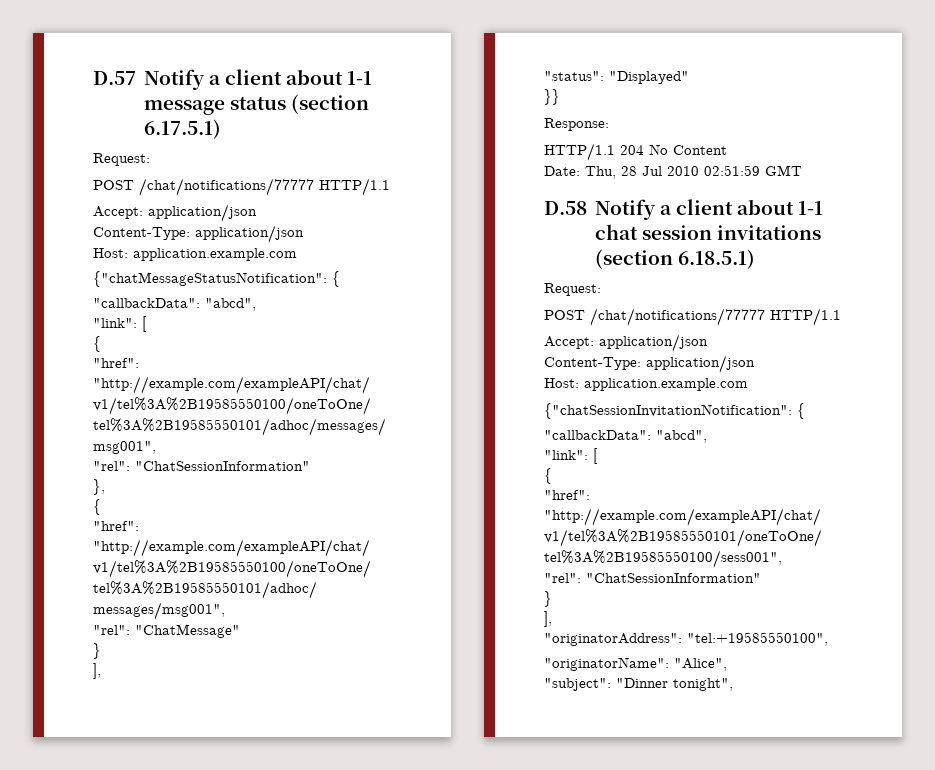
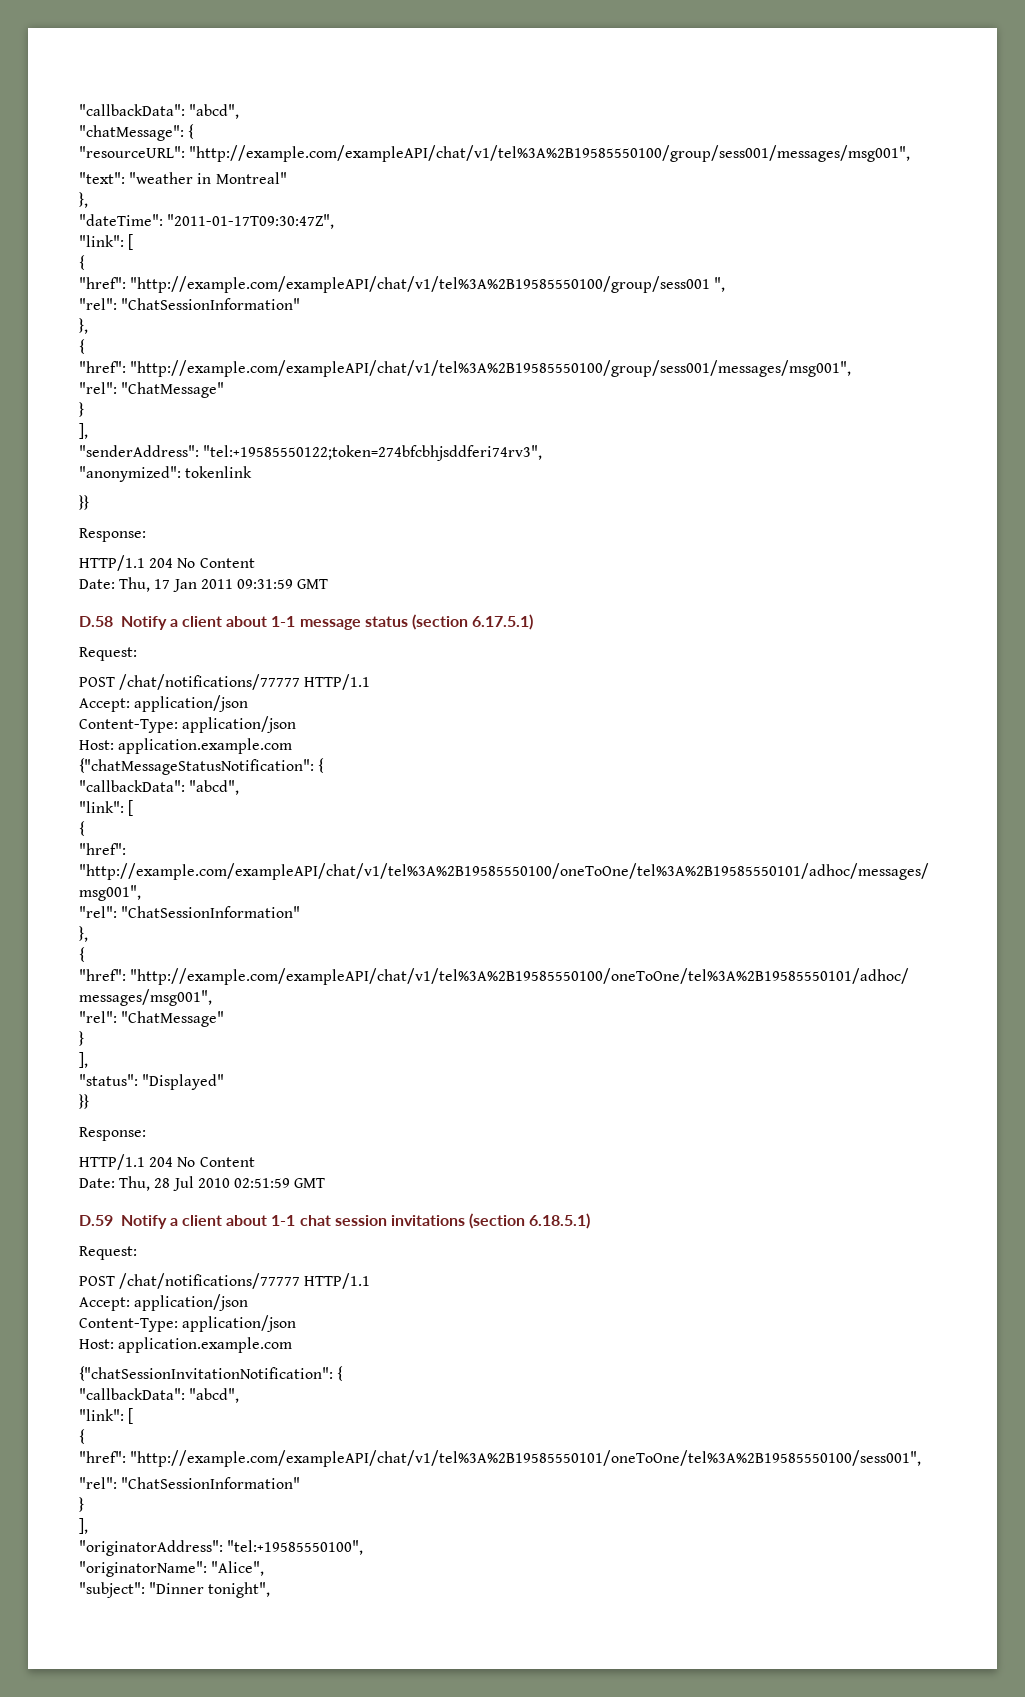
[93,71,136,85] D.57 -> [79,104,240,119] [79,124,195,141] [79,145,911,162] [79,172,287,184] [79,192,88,208] [79,214,335,229] [79,234,134,250] [79,255,85,270] [79,276,726,293] [79,298,301,310] [79,318,88,334] [79,339,85,354] [79,360,852,377] [79,382,225,398] [79,402,84,417] [79,423,88,439] [79,445,543,461] [79,466,253,482] [79,495,89,510] [79,528,146,542] [79,555,255,571] [79,577,329,592] [79,616,113,627] "callbackData": "abcd", // "chatMessage": { // "resourceURL": "http://example.com/exampleAPI/chat/v1/tel%3A%2B19585550100/group/sess001/messages/msg001", // "text": "weather in Montreal" // }, // "dateTime": "2011-01-17T09:30:47Z", // "link": [ // { // "href": "http://example.com/exampleAPI/chat/v1/tel%3A%2B19585550100/group/sess001 ", // "rel": "ChatSessionInformation" // }, // { // "href": "http://example.com/exampleAPI/chat/v1/tel%3A%2B19585550100/group/sess001/messages/msg001", // "rel": "ChatMessage" // } // ], // "senderAddress": "tel:+19585550122;token=274bfcbhjsddferi74rv3", // "anonymized": tokenlink // }} // Response: // HTTP/1.1 204 No Content // Date: Thu, 17 Jan 2011 09:31:59 GMT // D.58
[544,201,587,215] D.58 -> [79,1215,113,1226] D.59

